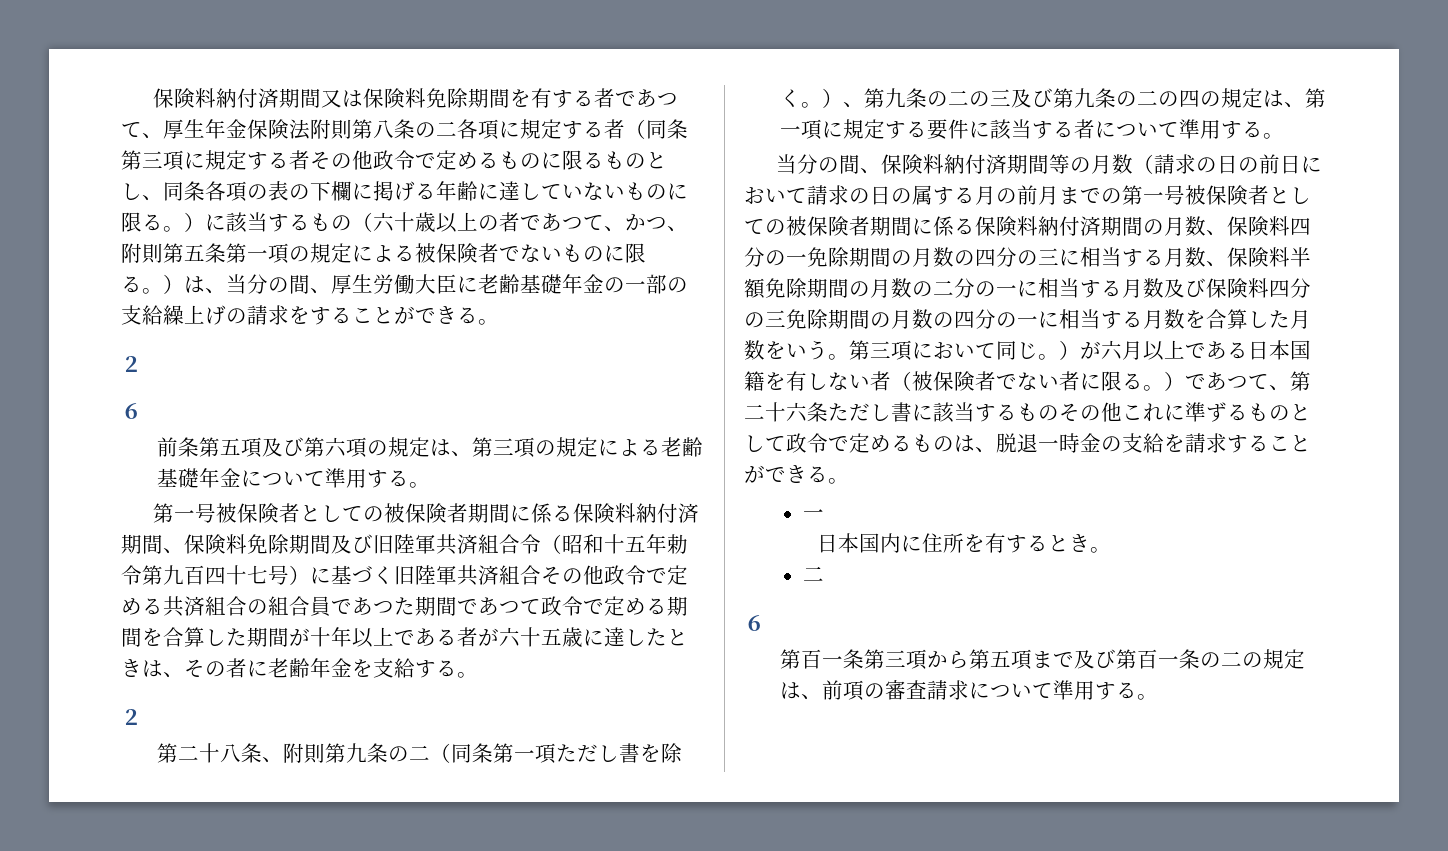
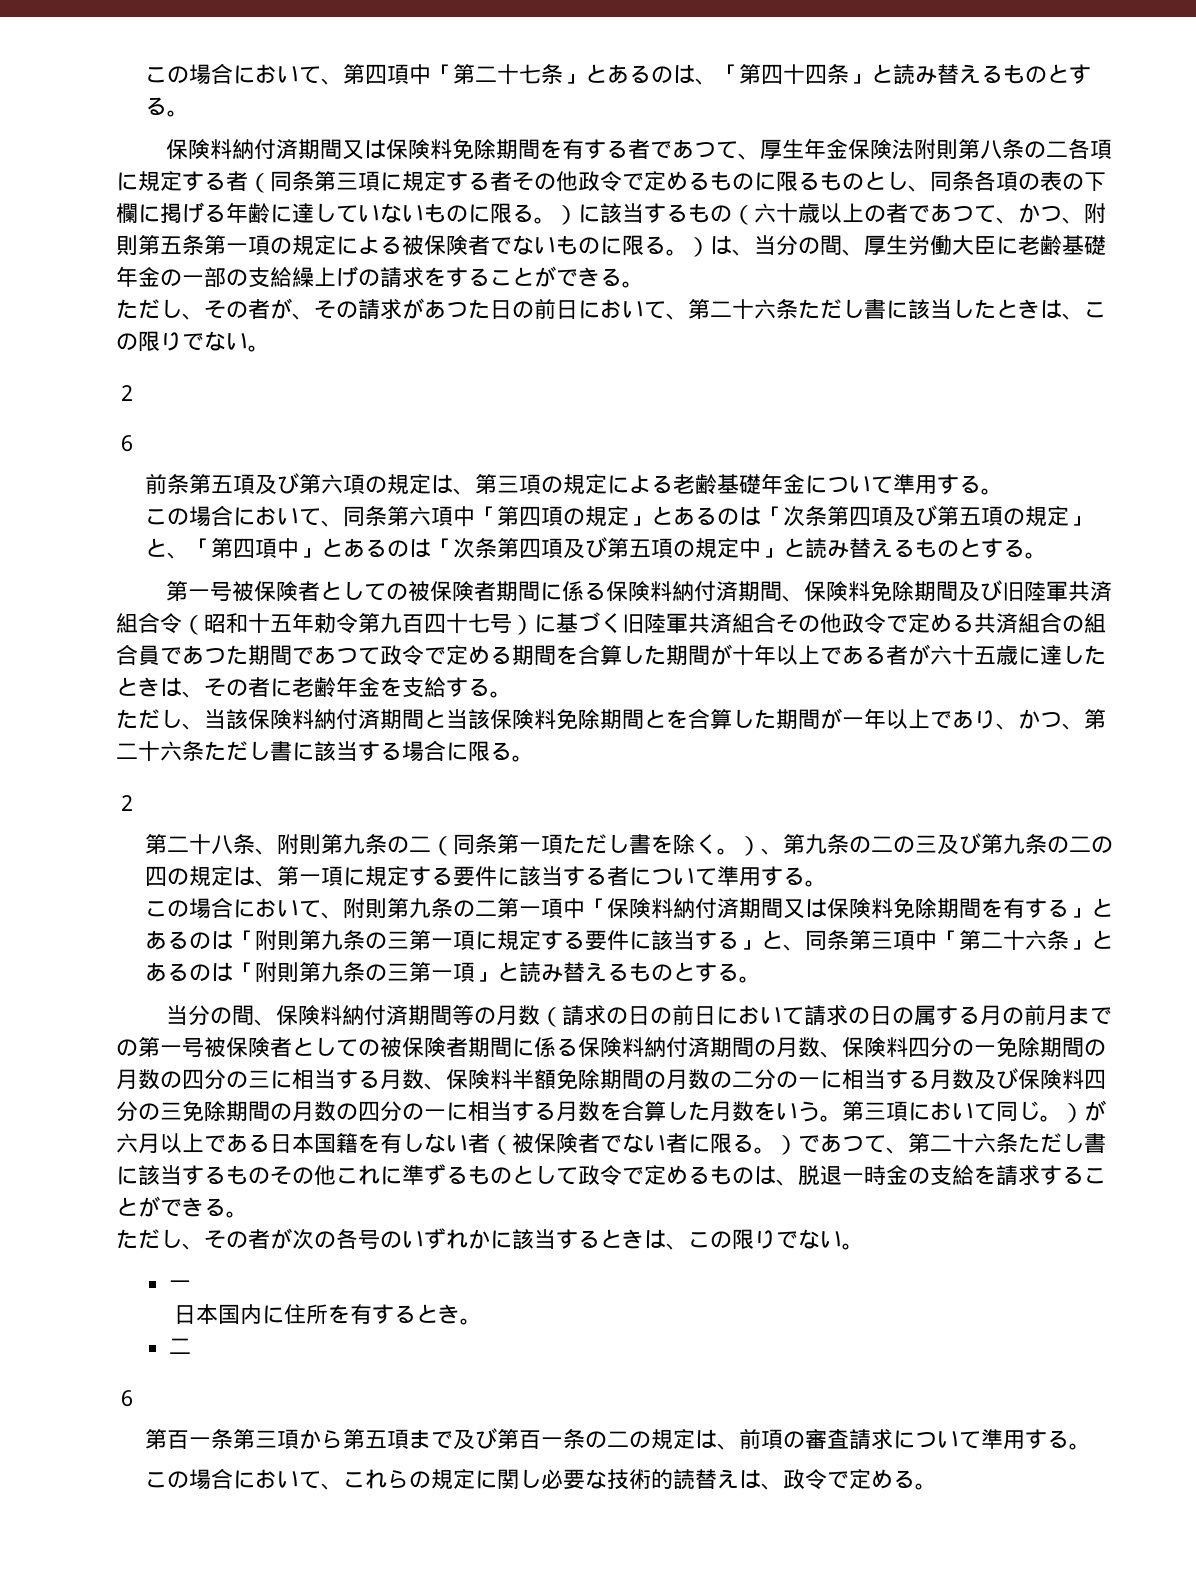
(153, 98) none -> [144,63,1091,85] [144,97,189,117] この場合において、第四項中「第二十七条」とあるのは、「第四十四条」と読み替えるものとする。 //
(499, 322) none -> [116,298,1106,320] [116,331,270,352] // ただし、その者が、その請求があつた日の前日において、第二十六条ただし書に該当したときは、この限りでない。
(431, 485) none -> [144,505,1091,527] [144,537,1047,559] // この場合において、同条第六項中「第四項の規定」とあるのは「次条第四項及び第五項の規定」と、「第四項中」とあるのは「次条第四項及び第五項の規定中」と読み替えるものとする。
(478, 675) none -> [116,708,1106,730] [116,740,534,762] // ただし、当該保険料納付済期間と当該保険料免除期間とを合算した期間が一年以上であり、かつ、第二十六条ただし書に該当する場合に限る。
(1285, 136) none -> [144,897,1113,919] [144,930,1113,951] [144,962,761,983] // この場合において、附則第九条の二第一項中「保険料納付済期間又は保険料免除期間を有する」とあるのは「附則第九条の三第一項に規定する要件に該当する」と、同条第三項中「第二十六条」とあるのは「附則第九条の三第一項」と読み替えるものとする。
(849, 481) none -> [116,1228,864,1250] // ただし、その者が次の各号のいずれかに該当するときは、この限りでない。
(1159, 697) none -> [144,1468,937,1490] // この場合において、これらの規定に関し必要な技術的読替えは、政令で定める。

